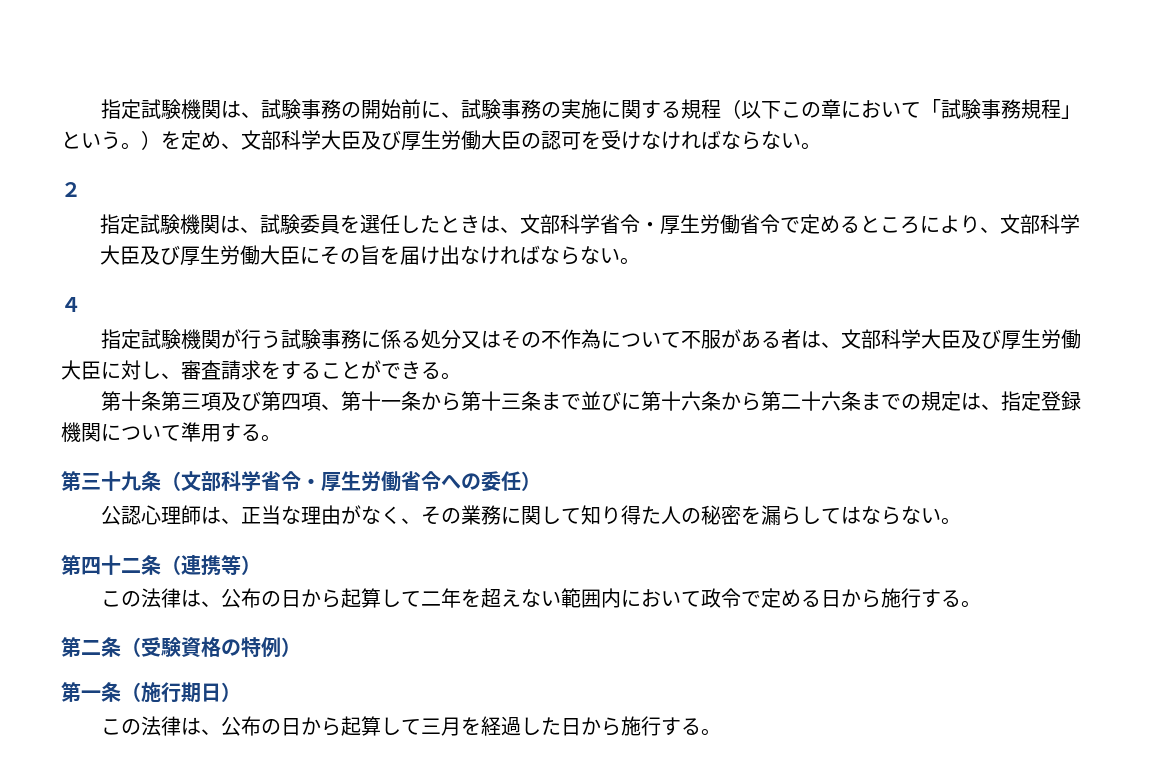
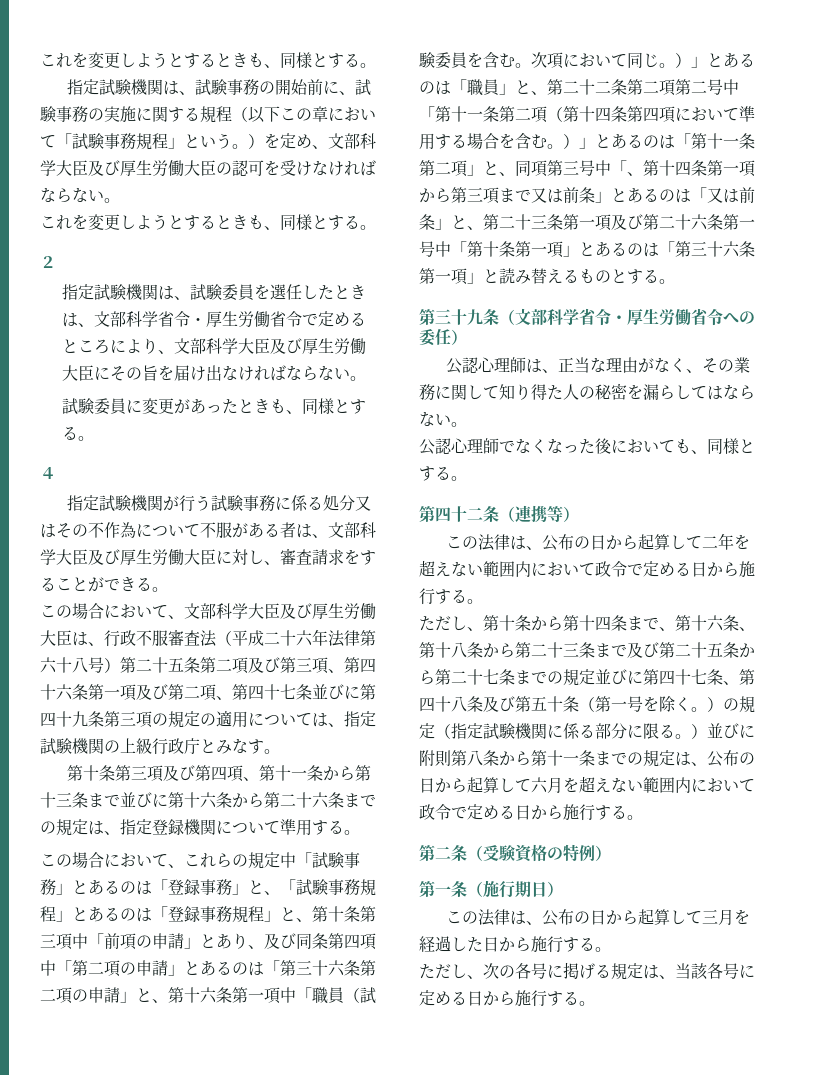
(100, 109) none -> [40,52,376,68] これを変更しようとするときも、同様とする。 //
(821, 146) none -> [40,214,376,230] // これを変更しようとするときも、同様とする。
(641, 261) none -> [61,398,366,415] [61,426,94,441] // 試験委員に変更があったときも、同様とする。
(461, 376) none -> [40,603,376,620] [40,629,376,647] [40,657,376,674] [40,684,376,701] [40,710,376,728] [40,738,280,755] // この場合において、文部科学大臣及び厚生労働大臣は、行政不服審査法（平成二十六年法律第六十八号）第二十五条第二項及び第三項、第四十六条第一項及び第二項、第四十七条並びに第四十九条第三項の規定の適用については、指定試験機関の上級行政庁とみなす。
(281, 438) none -> [40,852,360,869] [40,879,376,896] [40,906,376,923] [40,933,376,950] [40,960,376,977] [40,987,376,1004] [418,52,755,69] [419,79,739,96] [419,106,755,123] [419,133,755,150] [419,160,755,177] [419,187,755,204] [419,214,755,231] [419,241,755,258] [419,268,675,285] // この場合において、これらの規定中「試験事務」とあるのは「登録事務」と、「試験事務規程」とあるのは「登録事務規程」と、第十条第三項中「前項の申請」とあり、及び同条第四項中「第二項の申請」とあるのは「第三十六条第二項の申請」と、第十六条第一項中「職員（試験委員を含む。次項において同じ。）」とあるのは「職員」と、第二十二条第二項第二号中「第十一条第二項（第十四条第四項において準用する場合を含む。）」とあるのは「第十一条第二項」と、同項第三号中「、第十四条第一項から第三項まで又は前条」とあるのは「又は前条」と、第二十三条第一項及び第二十六条第一号中「第十条第一項」とあるのは「第三十六条第一項」と読み替えるものとする。
(961, 521) none -> [419,438,755,455] [419,466,467,481] // 公認心理師でなくなった後においても、同様とする。
(981, 604) none -> [419,615,755,631] [419,642,755,658] [419,669,755,686] [419,696,755,713] [419,723,755,740] [419,750,755,767] [419,776,755,793] [419,804,643,821] // ただし、第十条から第十四条まで、第十六条、第十八条から第二十三条まで及び第二十五条から第二十七条までの規定並びに第四十七条、第四十八条及び第五十条（第一号を除く。）の規定（指定試験機関に係る部分に限る。）並びに附則第八条から第十一条までの規定は、公布の日から起算して六月を超えない範囲内において政令で定める日から施行する。
(721, 732) none -> [419,962,755,980] [419,990,595,1007] // ただし、次の各号に掲げる規定は、当該各号に定める日から施行する。

